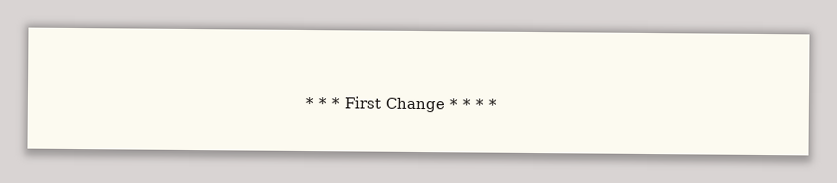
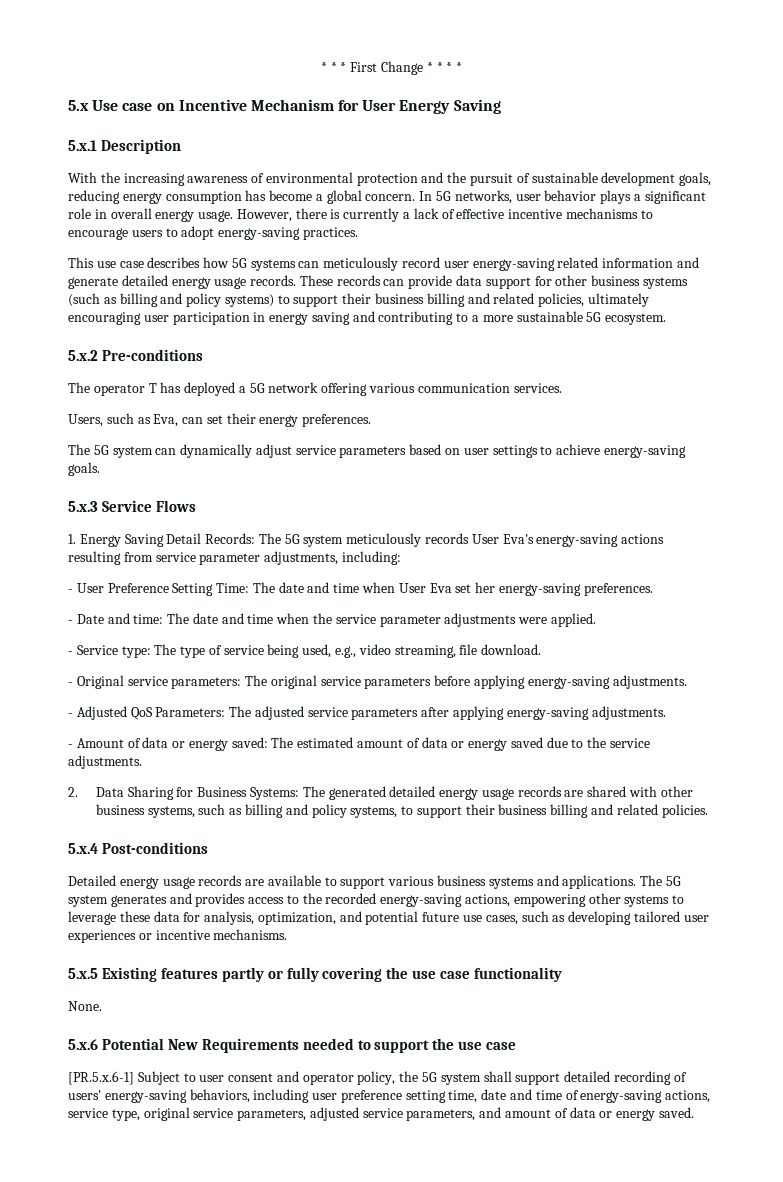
(497, 104) none -> [68,99,501,114] [68,139,181,154] [68,172,712,186] [68,190,706,204] [68,208,653,222] [68,226,358,240] [68,257,699,271] [68,275,688,289] [68,293,649,307] [68,311,667,325] [68,349,203,361] [68,382,562,396] [68,413,372,427] [68,444,686,458] [68,462,100,476] [68,500,196,512] [68,533,665,547] [68,551,401,565] [68,582,653,596] [68,613,596,627] [68,644,542,658] [68,675,687,689] [68,706,666,720] [68,737,651,751] [68,755,142,769] [68,786,693,800] [95,804,708,818] [68,842,208,854] [68,875,681,889] [68,893,685,907] [68,911,709,925] [68,929,288,943] [68,967,563,982] [68,1001,102,1011] [68,1038,517,1053] [68,1071,687,1085] [68,1089,711,1103] [68,1107,694,1121] // 5.x Use case on Incentive Mechanism for User Energy Saving // 5.x.1 Description // With the increasing awareness of environmental protection and the pursuit of sustainable development goals, reducing energy consumption has become a global concern. In 5G networks, user behavior plays a significant role in overall energy usage. However, there is currently a lack of effective incentive mechanisms to encourage users to adopt energy-saving practices. // This use case describes how 5G systems can meticulously record user energy-saving related information and generate detailed energy usage records. These records can provide data support for other business systems (such as billing and policy systems) to support their business billing and related policies, ultimately encouraging user participation in energy saving and contributing to a more sustainable 5G ecosystem. // 5.x.2 Pre-conditions // The operator T has deployed a 5G network offering various communication services. // Users, such as Eva, can set their energy preferences. // The 5G system can dynamically adjust service parameters based on user settings to achieve energy-saving goals. // 5.x.3 Service Flows // 1. Energy Saving Detail Records: The 5G system meticulously records User Eva's energy-saving actions resulting from service parameter adjustments, including: // - User Preference Setting Time: The date and time when User Eva set her energy-saving preferences. // - Date and time: The date and time when the service parameter adjustments were applied. // - Service type: The type of service being used, e.g., video streaming, file download. // - Original service parameters: The original service parameters before applying energy-saving adjustments. // - Adjusted QoS Parameters: The adjusted service parameters after applying energy-saving adjustments. // - Amount of data or energy saved: The estimated amount of data or energy saved due to the service adjustments. // 2. Data Sharing for Business Systems: The generated detailed energy usage records are shared with other business systems, such as billing and policy systems, to support their business billing and related policies. // 5.x.4 Post-conditions // Detailed energy usage records are available to support various business systems and applications. The 5G system generates and provides access to the recorded energy-saving actions, empowering other systems to leverage these data for analysis, optimization, and potential future use cases, such as developing tailored user experiences or incentive mechanisms. // 5.x.5 Existing features partly or fully covering the use case functionality // None. // 5.x.6 Potential New Requirements needed to support the use case // [PR.5.x.6-1] Subject to user consent and operator policy, the 5G system shall support detailed recording of users' energy-saving behaviors, including user preference setting time, date and time of energy-saving actions, service type, original service parameters, adjusted service parameters, and amount of data or energy saved.

